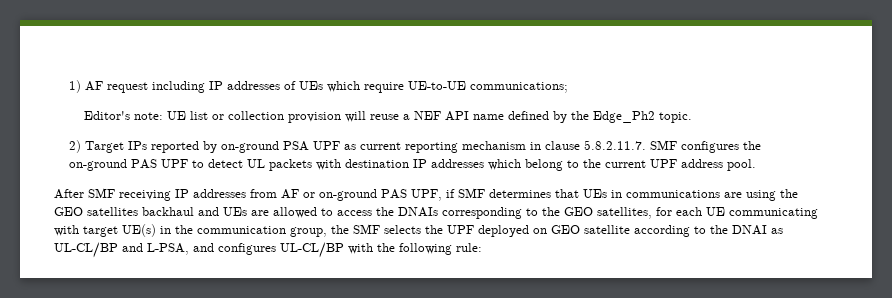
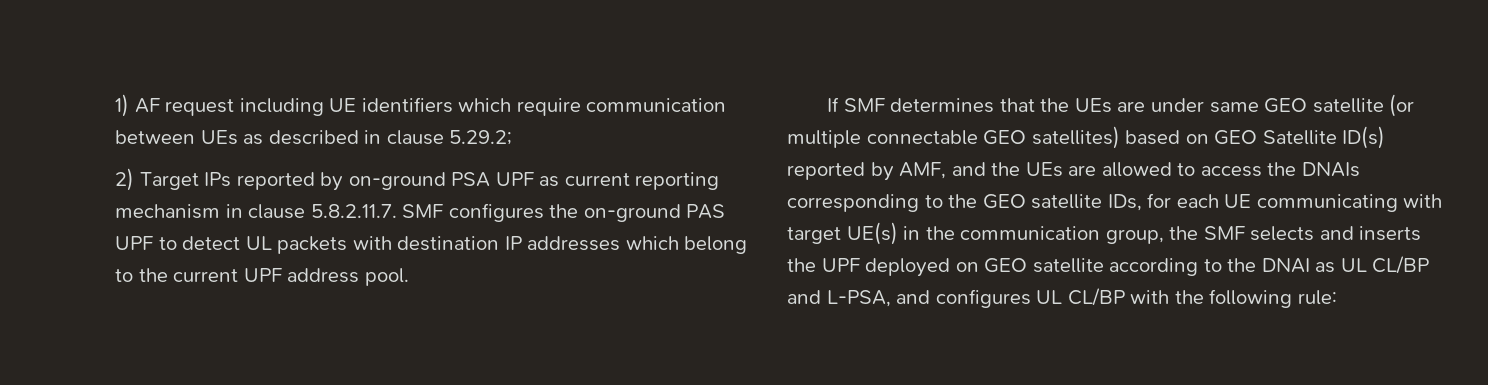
[208,81,568,93] [83,111,692,123] IP addresses of UEs which require UE-to-UE communications; // Editor's note: UE list or collection provision will reuse a NEF API name defined by the Edge_Ph2 topic. -> [329,97,727,116] [115,130,513,145] UE identifiers which require communication between UEs as described in clause 5.29.2;
[54,188,798,201] [54,207,219,216] After SMF receiving IP addresses from AF or on-ground PAS UPF, if SMF determines that UEs in communications are using the GEO satellites backhaul and -> [827,94,1415,117] [787,126,1386,149] [787,162,1021,181] If SMF determines that the UEs are under same GEO satellite (or multiple connectable GEO satellites) based on GEO Satellite ID(s) reported by AMF, and the
[597,207,652,219] satellites, -> [1031,194,1142,211] satellite IDs,
(421, 229) none -> [1319,226,1422,241] and inserts
[54,242,118,258] UL-CL/BP -> [1340,256,1430,274] UL CL/BP
[280,242,344,258] UL-CL/BP -> [1036,288,1125,306] UL CL/BP

